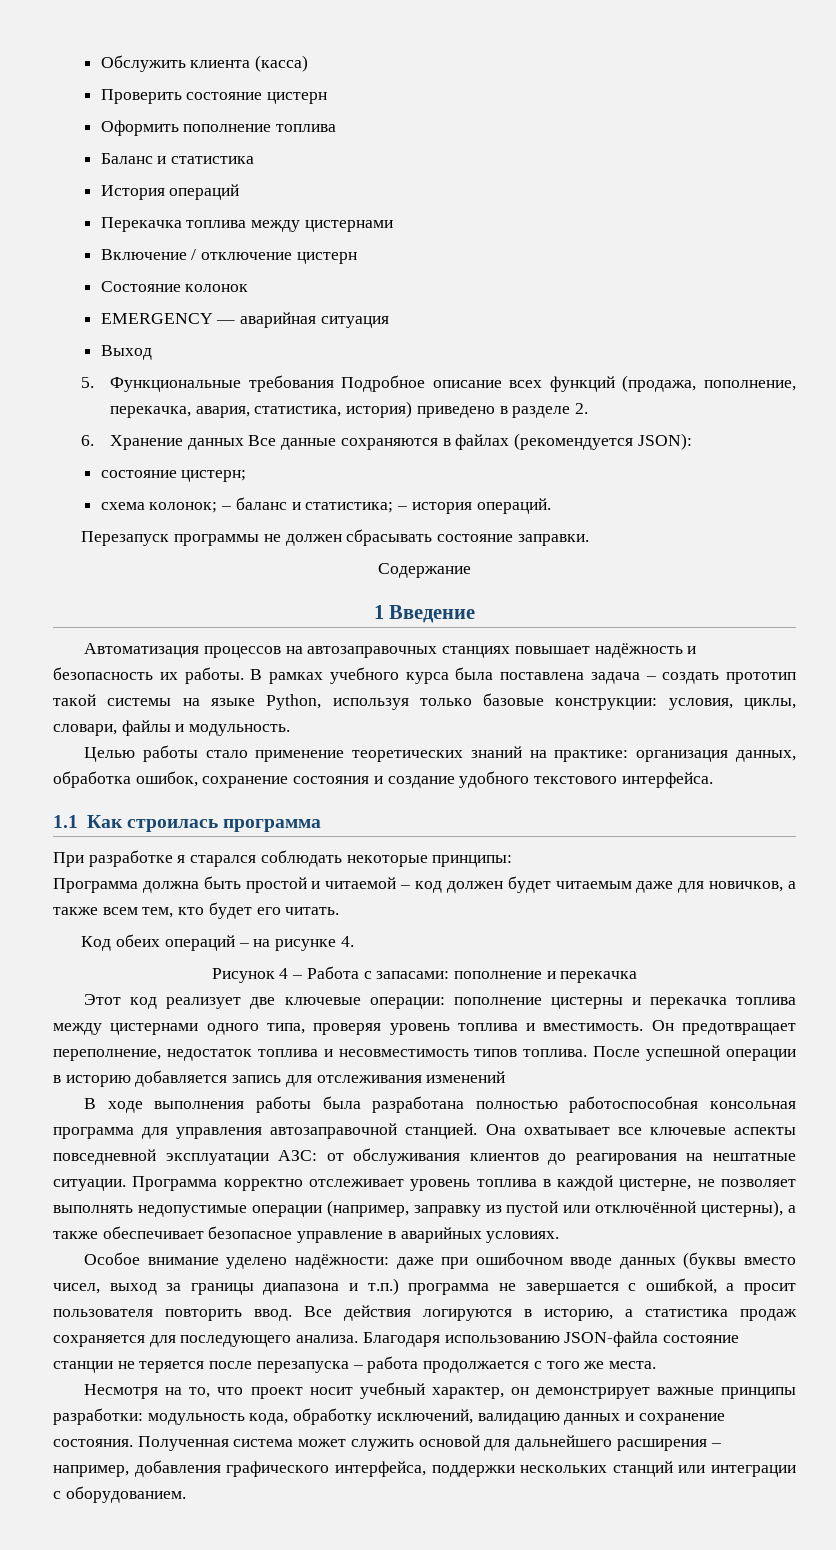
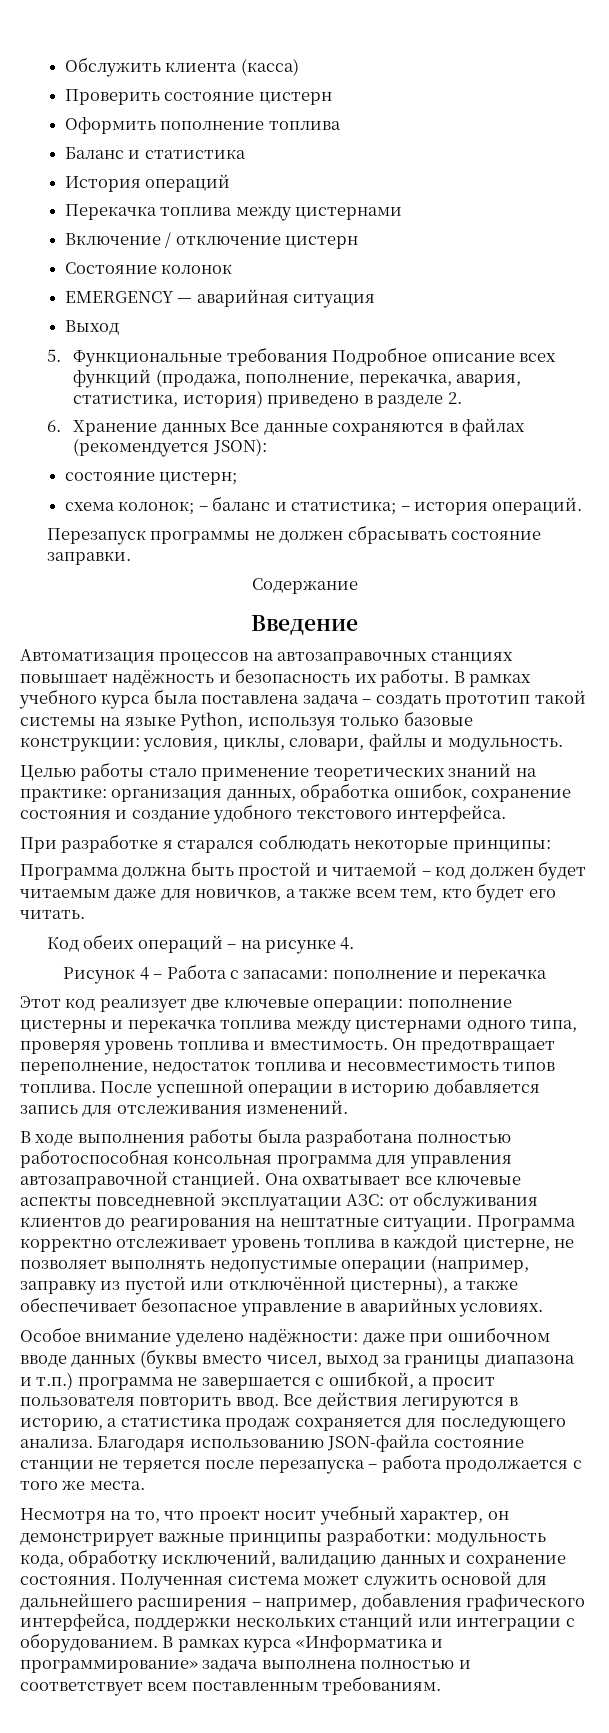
[373,605,384,619] 1 -> (358, 586) none
[53,815,322,832] // 1.1 Как строилась программа -> (507, 814) none
[426,1071,506,1083] изменений -> [246,1100,349,1114] изменений.
[423,1309,512,1321] логируются -> [402,1397,505,1411] легируются
(186, 1494) none -> [162,1635,444,1653] [20,1660,471,1673] [20,1676,442,1696] В рамках курса «Информатика и программирование» задача выполнена полностью и соответствует всем поставленным требованиям.

